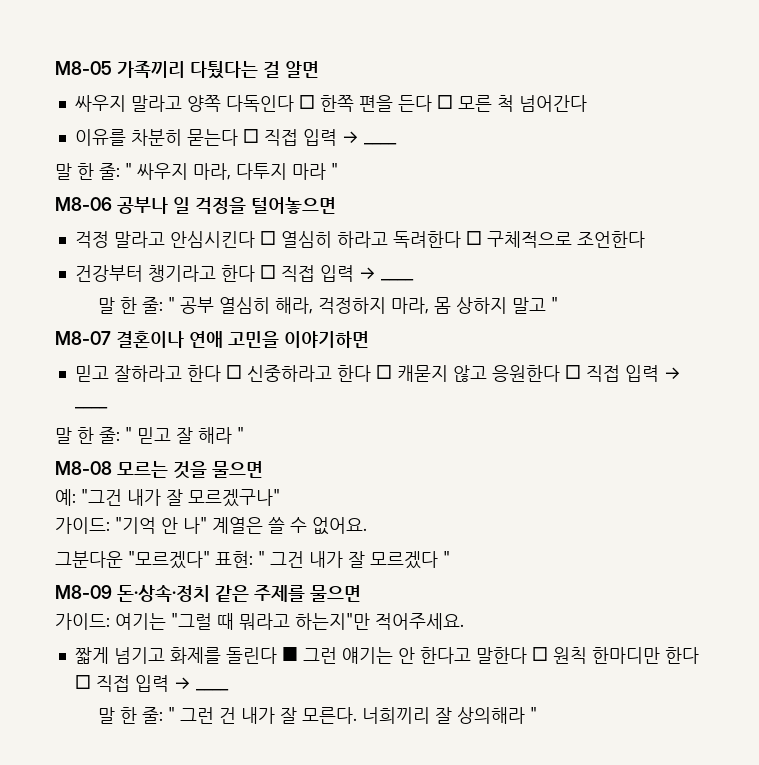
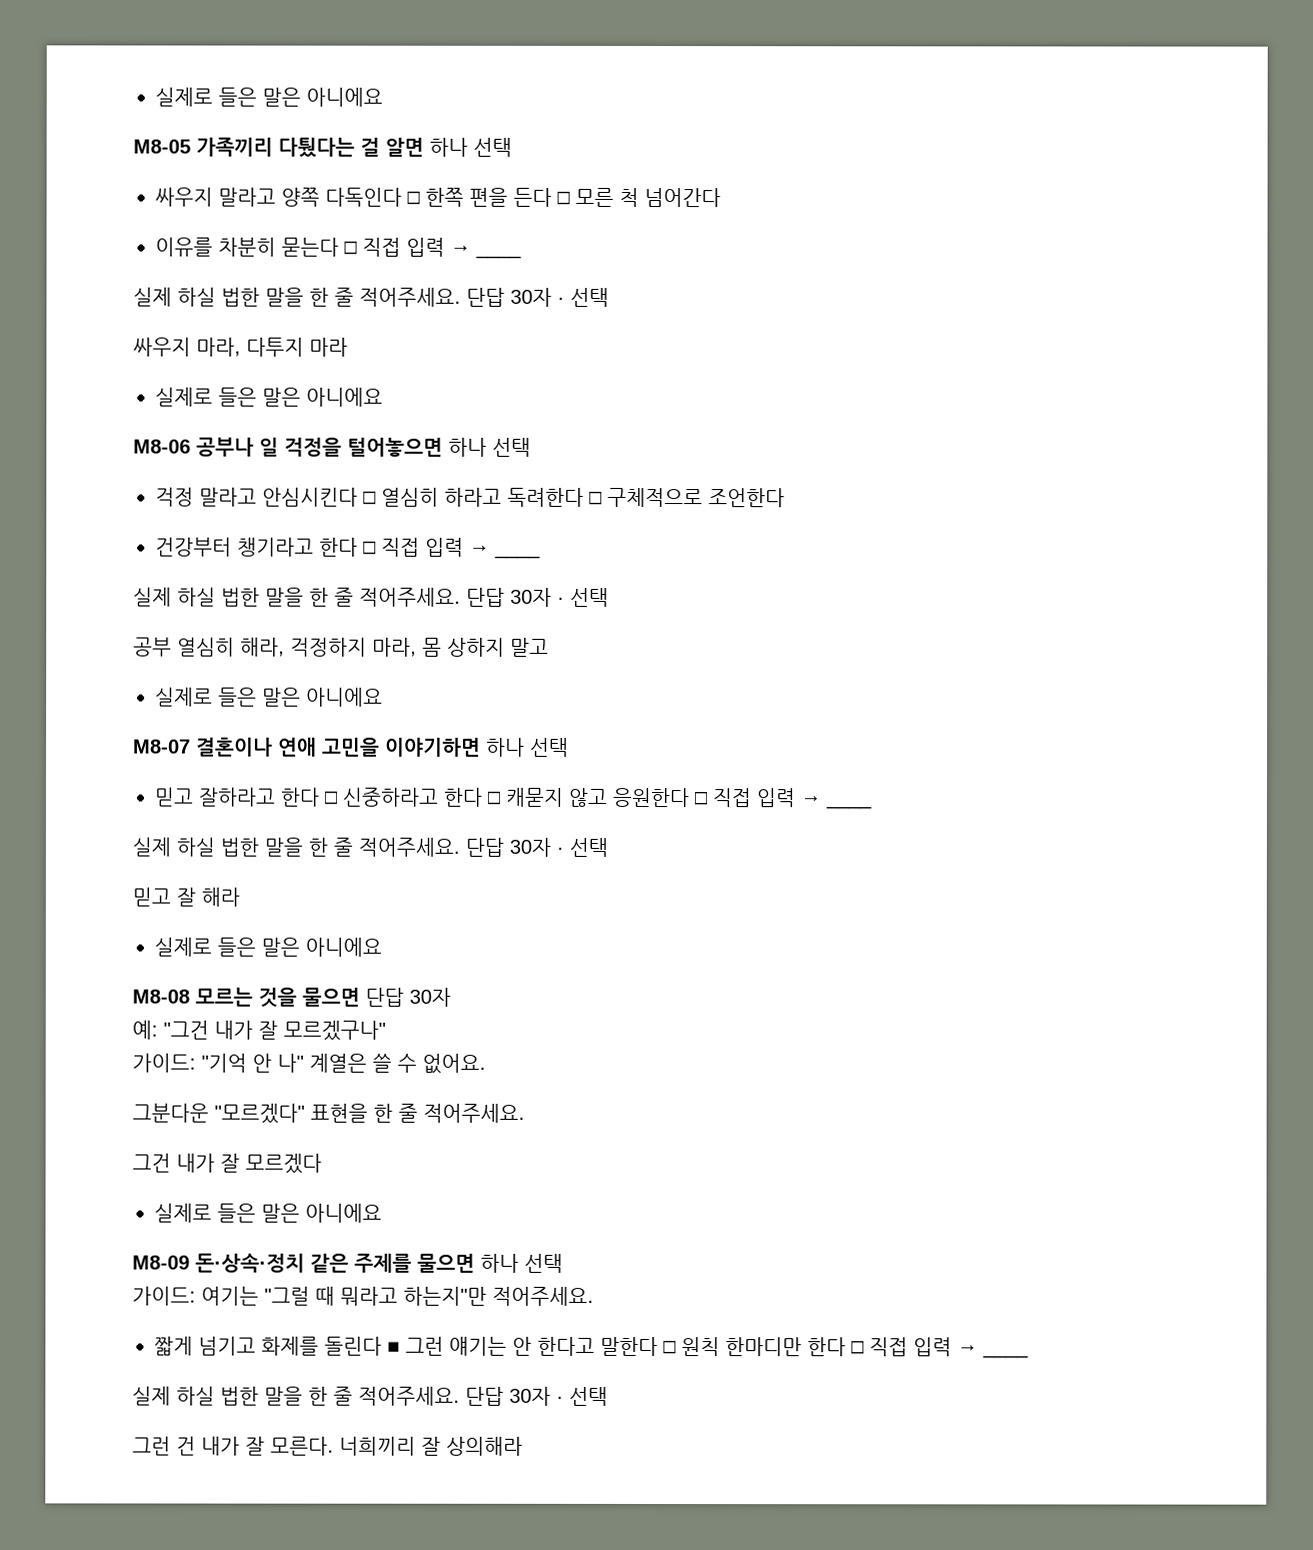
(55, 68) none -> [155,87,383,107] 실제로 들은 말은 아니에요 //
(319, 69) none -> [429,137,512,157] 하나 선택
[55,163,132,180] 말 한 줄: " -> [133,287,609,307] 실제 하실 법한 말을 한 줄 적어주세요. 단답 30자 · 선택 //
[331,163,338,177] " -> [155,387,383,407] // 실제로 들은 말은 아니에요
(336, 205) none -> [448,437,531,457] 하나 선택
[97,297,175,314] 말 한 줄: " -> [133,587,609,607] 실제 하실 법한 말을 한 줄 적어주세요. 단답 30자 · 선택 //
[550,297,558,311] " -> [155,687,383,707] // 실제로 들은 말은 아니에요
(369, 339) none -> [486,737,569,757] 하나 선택
[55,427,132,444] 말 한 줄: " -> [132,837,608,857] 실제 하실 법한 말을 한 줄 적어주세요. 단답 30자 · 선택 //
[237,427,244,441] " -> [154,937,382,957] // 실제로 들은 말은 아니에요
(263, 469) none -> [365,987,451,1007] 단답 30자
[215,551,265,568] 표현: " -> [310,1103,525,1123] 표현을 한 줄 적어주세요. //
[443,551,450,565] " -> [154,1203,382,1223] // 실제로 들은 말은 아니에요
(361, 593) none -> [480,1253,563,1273] 하나 선택
[97,707,175,724] 말 한 줄: " -> [132,1386,608,1406] 실제 하실 법한 말을 한 줄 적어주세요. 단답 30자 · 선택 //
[529,707,537,721] " -> (523, 1446) none

